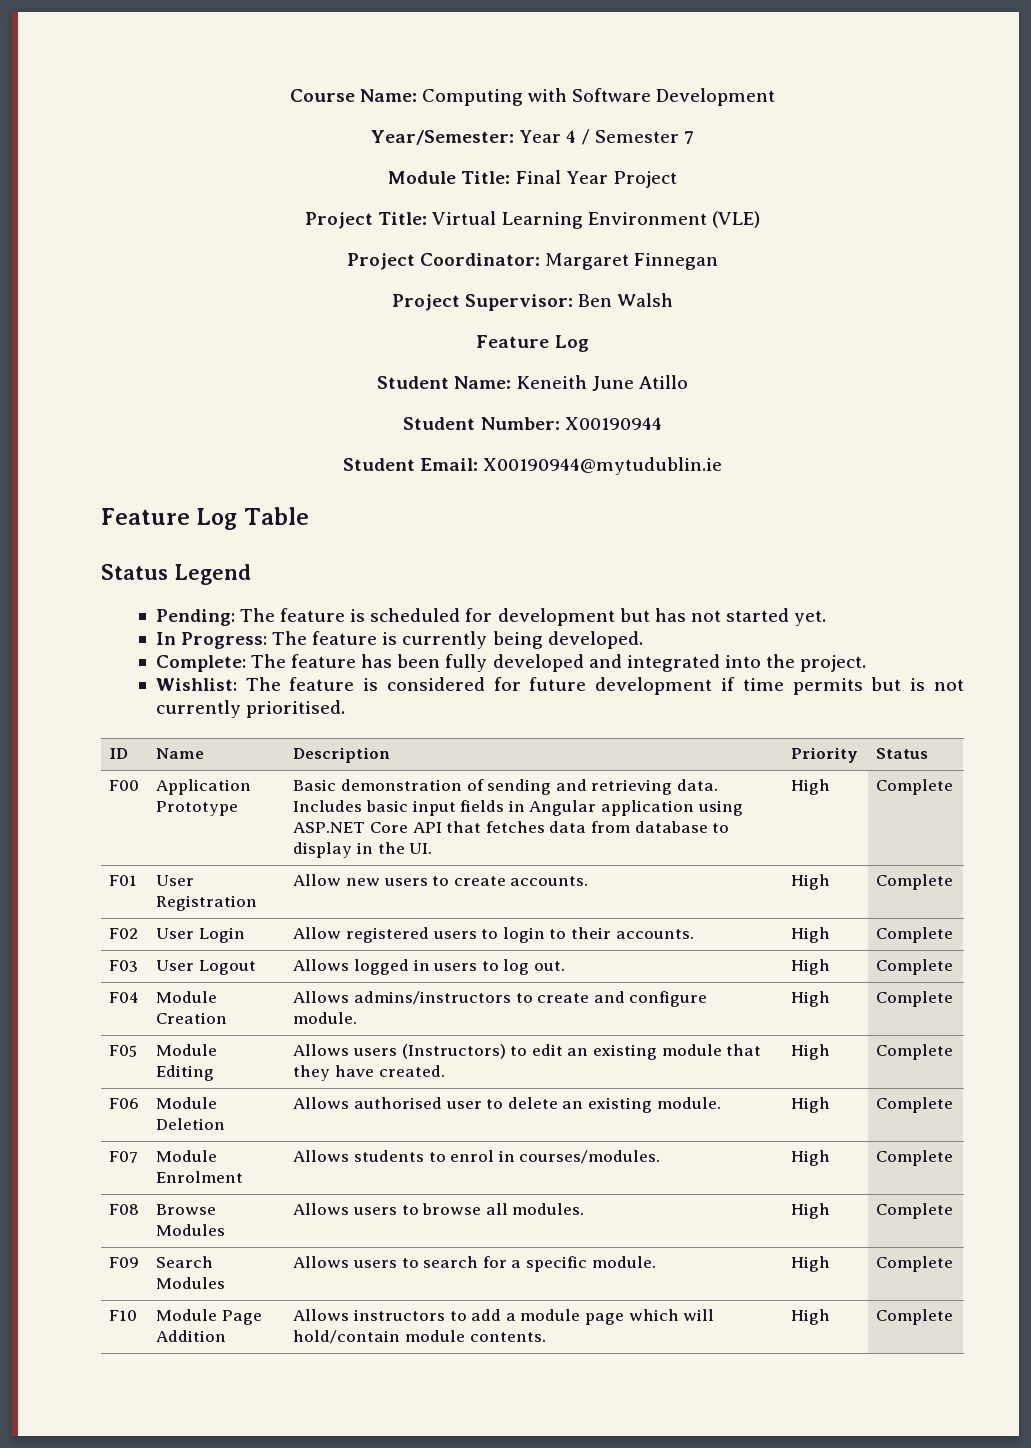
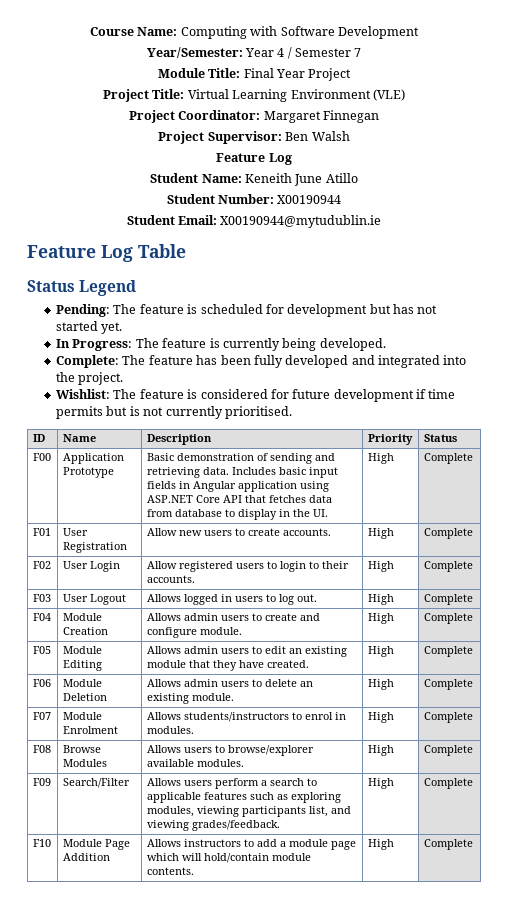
[353,991,511,1005] admins/instructors -> [183,613,249,621] admin users
[352,1044,506,1059] users (Instructors) -> [183,646,249,654] admin users
[353,1097,482,1109] authorised user -> [183,679,249,687] admin users
[353,1150,424,1162] students -> [183,712,289,722] students/instructors
[519,1150,661,1164] courses/modules. -> [146,726,194,734] modules.
[422,1203,508,1215] browse all -> [227,745,314,756] [146,759,194,767] browse/explorer available
[156,1256,214,1268] [156,1277,226,1289] [293,1256,656,1272] Search Modules | Allows users to search for a specific module. -> [62,778,130,788] [146,778,317,789] [146,792,341,803] [146,806,351,817] [146,820,280,831] Search/Filter | Allows users perform a search to applicable features such as exploring modules, viewing participants list, and viewing grades/feedback.

